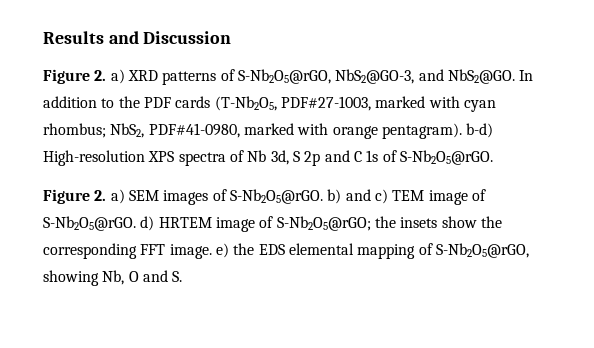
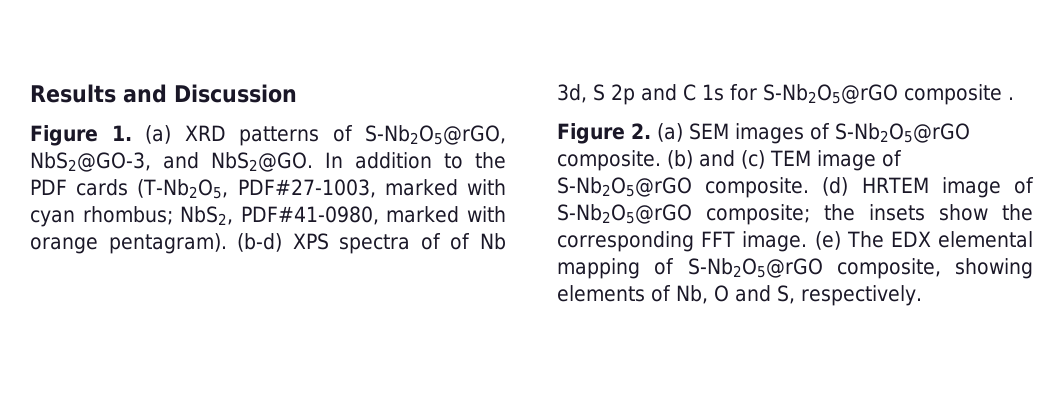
[94,69,125,84] 2. a) -> [111,125,171,144] 1. (a)
[466,123,494,138] [43,150,145,166] b-d) High-resolution -> [237,233,283,252] (b-d)
(244, 156) none -> [450,233,471,250] of
[382,150,493,165] [43,189,125,204] of S-Nb2O5@rGO. // Figure 2. a) -> [730,84,1014,105] [557,123,683,144] for S-Nb2O5@rGO composite . // Figure 2. (a)
[229,189,486,205] [43,216,155,231] S-Nb2O5@rGO. b) and c) TEM image of S-Nb2O5@rGO. d) -> [835,123,970,143] [557,150,902,171] [557,177,849,198] S-Nb2O5@rGO composite. (b) and (c) TEM image of S-Nb2O5@rGO composite. (d)
[276,216,371,231] S-Nb2O5@rGO; -> [557,204,810,225] S-Nb2O5@rGO composite;
[215,243,529,259] [43,270,99,286] e) the EDS elemental mapping of S-Nb2O5@rGO, showing -> [814,231,1033,250] [557,258,1033,279] [557,285,671,302] (e) The EDX elemental mapping of S-Nb2O5@rGO composite, showing elements of
[172,271,183,282] S. -> [777,285,922,306] S, respectively.

